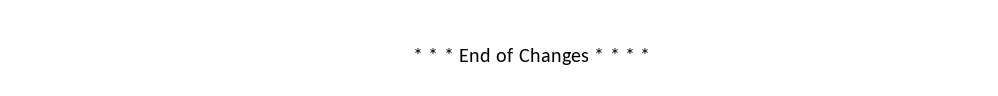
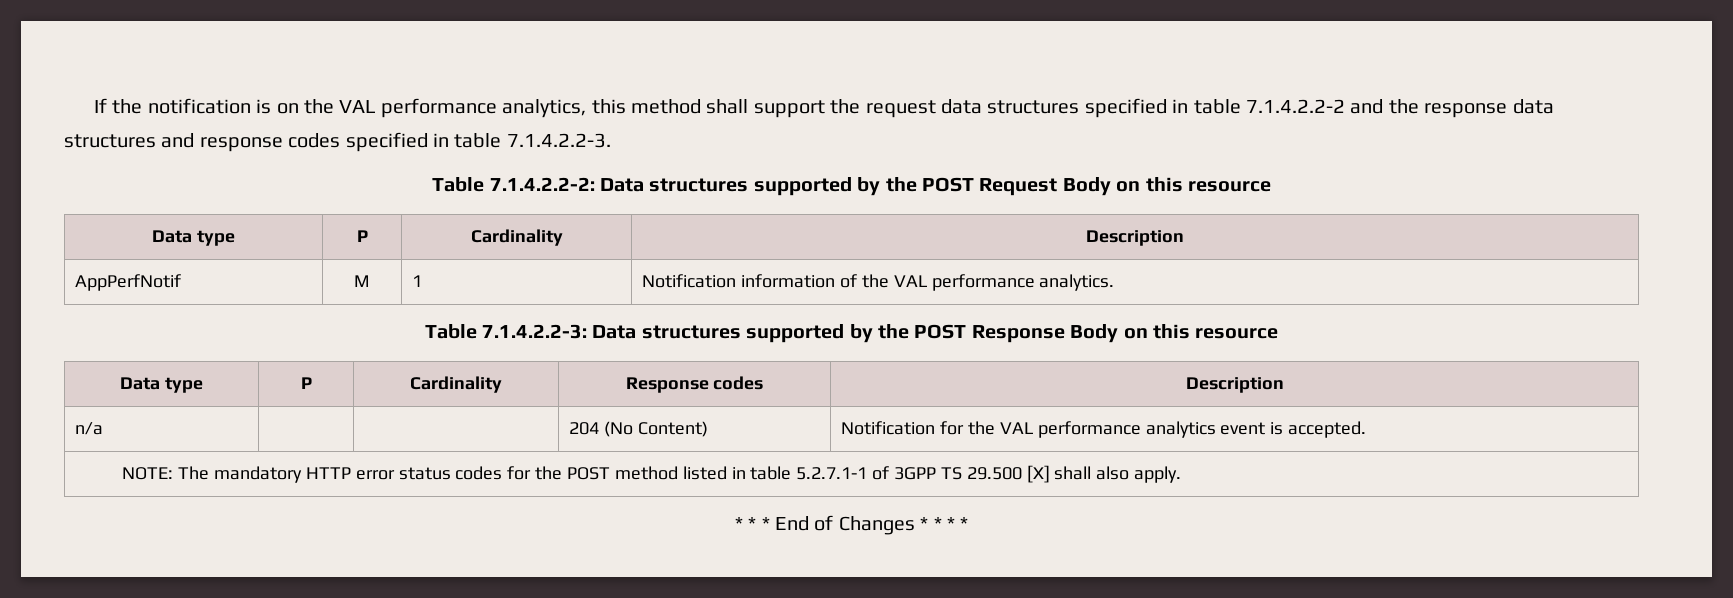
(412, 55) none -> [93,98,1554,118] [64,132,611,152] [432,177,1271,196] [152,230,235,246] [356,230,368,242] [470,229,563,246] [1086,230,1184,246] [75,274,182,291] [354,275,370,287] [412,275,423,287] [642,274,1115,291] [424,324,1279,343] [120,377,203,393] [300,377,312,389] [410,376,502,393] [625,376,764,393] [1185,377,1284,393] [75,422,104,435] [569,421,708,437] [841,421,1367,438] [122,465,1182,483] If the notification is on the VAL performance analytics, this method shall support the request data structures specified in table 7.1.4.2.2-2 and the response data structures and response codes specified in table 7.1.4.2.2-3. // Table 7.1.4.2.2-2: Data structures supported by the POST Request Body on this resource // Data type | P | Cardinality | Description // AppPerfNotif | M | 1 | Notification information of the VAL performance analytics. // Table 7.1.4.2.2-3: Data structures supported by the POST Response Body on this resource // Data type | P | Cardinality | Response codes | Description // n/a | | | 204 (No Content) | Notification for the VAL performance analytics event is accepted. // NOTE: The mandatory HTTP error status codes for the POST method listed in table 5.2.7.1-1 of 3GPP TS 29.500 [X] shall also apply. //

